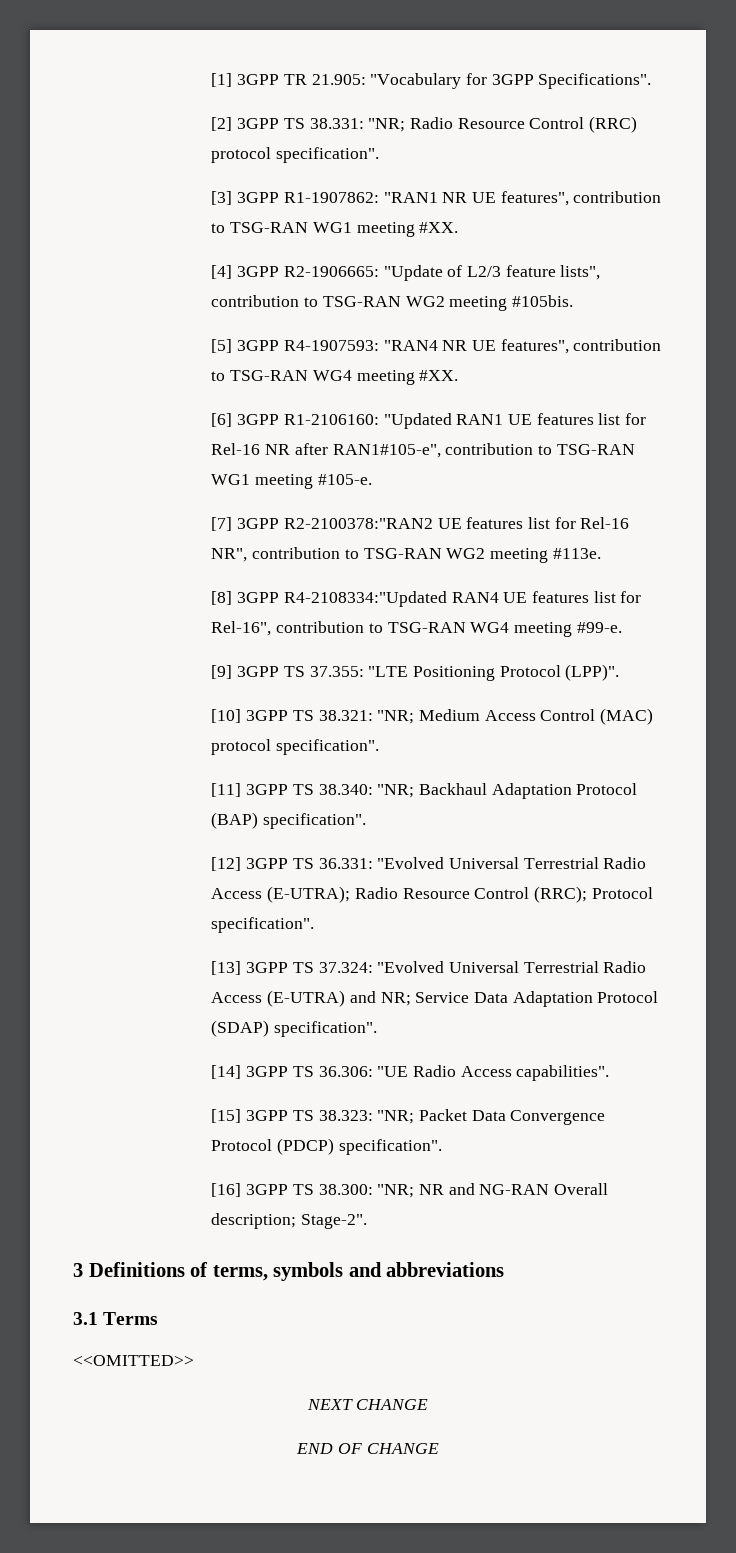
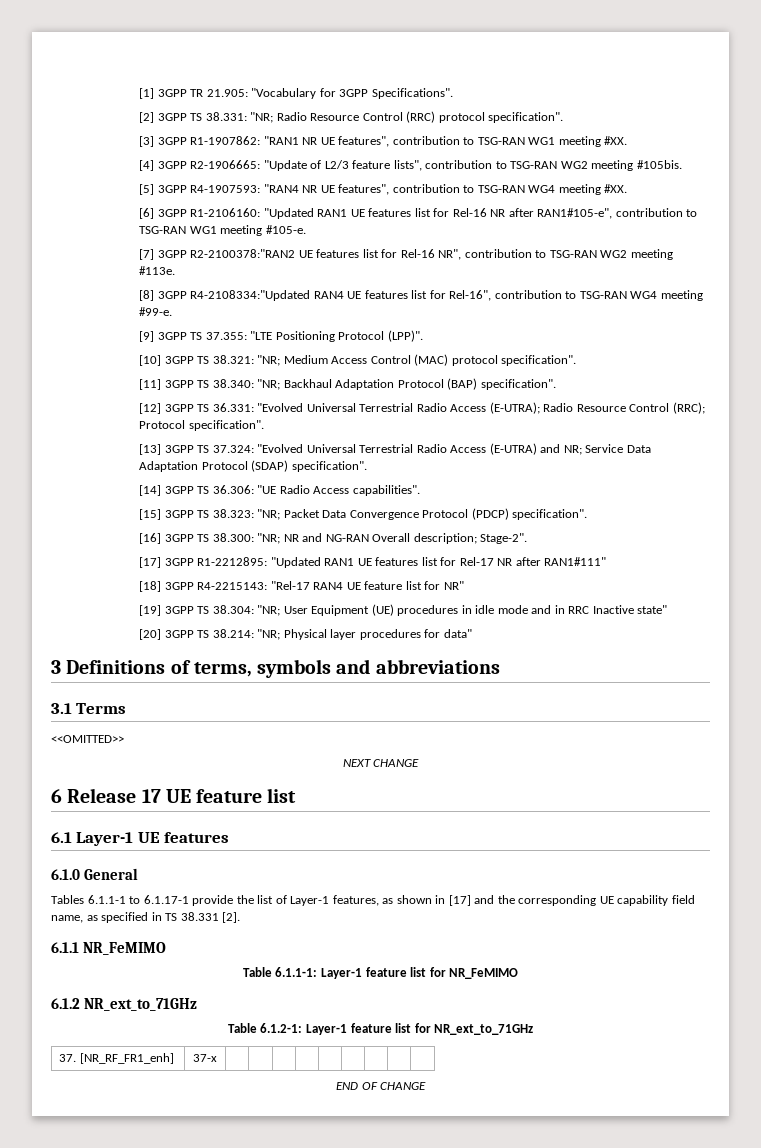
(368, 1221) none -> [139,557,607,568] [139,581,464,592] [139,604,668,616] [139,629,472,640] // [17] 3GPP R1-2212895: "Updated RAN1 UE features list for Rel-17 NR after RAN1#111" // [18] 3GPP R4-2215143: "Rel-17 RAN4 UE feature list for NR" // [19] 3GPP TS 38.304: "NR; User Equipment (UE) procedures in idle mode and in RRC Inactive state" // [20] 3GPP TS 38.214: "NR; Physical layer procedures for data"
(429, 1404) none -> [51,788,297,803] [51,832,230,846] [51,868,138,880] [51,895,695,906] [51,912,241,923] [51,942,166,955] [242,967,519,979] [51,998,197,1011] [227,1023,534,1035] [59,1053,174,1064] [193,1054,217,1062] // 6 Release 17 UE feature list // 6.1 Layer-1 UE features // 6.1.0 General // Tables 6.1.1-1 to 6.1.17-1 provide the list of Layer-1 features, as shown in [17] and the corresponding UE capability field name, as specified in TS 38.331 [2]. // 6.1.1 NR_FeMIMO // Table 6.1.1-1: Layer-1 feature list for NR_FeMIMO // 6.1.2 NR_ext_to_71GHz // Table 6.1.2-1: Layer-1 feature list for NR_ext_to_71GHz // 37. [NR_RF_FR1_enh] | 37-x | | | | | | | | |

